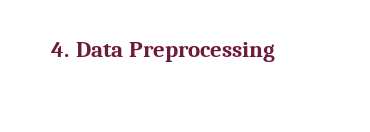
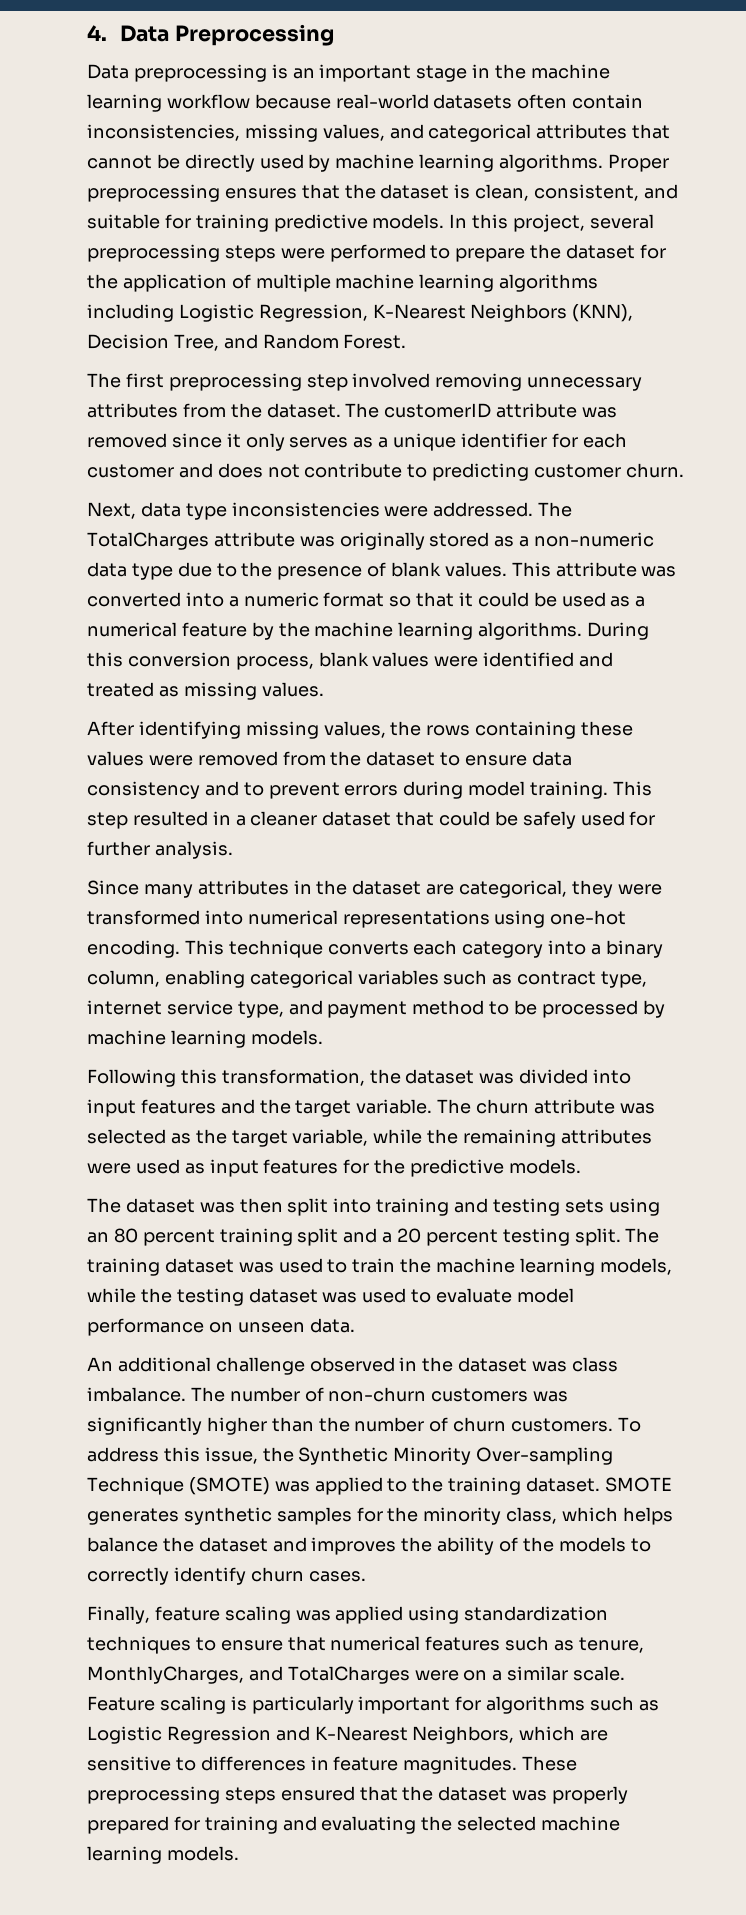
(276, 52) none -> [87,64,610,82] [87,94,644,112] [87,124,671,142] [87,154,669,172] [87,184,678,202] [87,214,654,232] [87,244,666,262] [87,274,599,292] [87,304,634,322] [87,334,407,351] [87,373,643,391] [87,403,618,418] [87,433,627,451] [87,463,684,481] [87,502,573,520] [87,532,655,550] [87,562,677,580] [87,592,646,607] [87,622,650,640] [87,652,614,670] [87,682,324,700] [87,721,634,739] [87,751,572,766] [87,781,652,799] [87,811,656,829] [87,841,233,859] [87,880,662,898] [87,910,627,928] [87,940,663,958] [87,970,648,988] [87,1000,665,1018] [87,1030,323,1048] [87,1069,632,1087] [87,1099,655,1117] [87,1129,652,1147] [87,1159,581,1177] [87,1198,660,1216] [87,1228,660,1246] [87,1258,672,1276] [87,1288,574,1306] [87,1318,355,1336] [87,1357,618,1375] [87,1387,569,1402] [87,1417,641,1435] [87,1447,614,1465] [87,1477,672,1495] [87,1507,673,1525] [87,1537,651,1555] [87,1567,366,1585] [87,1606,609,1624] [87,1636,644,1654] [87,1666,626,1684] [87,1696,659,1714] [87,1726,609,1744] [87,1756,578,1774] [87,1786,629,1804] [87,1816,621,1834] [87,1846,239,1864] // Data preprocessing is an important stage in the machine learning workflow because real-world datasets often contain inconsistencies, missing values, and categorical attributes that cannot be directly used by machine learning algorithms. Proper preprocessing ensures that the dataset is clean, consistent, and suitable for training predictive models. In this project, several preprocessing steps were performed to prepare the dataset for the application of multiple machine learning algorithms including Logistic Regression, K-Nearest Neighbors (KNN), Decision Tree, and Random Forest. // The first preprocessing step involved removing unnecessary attributes from the dataset. The customerID attribute was removed since it only serves as a unique identifier for each customer and does not contribute to predicting customer churn. // Next, data type inconsistencies were addressed. The TotalCharges attribute was originally stored as a non-numeric data type due to the presence of blank values. This attribute was converted into a numeric format so that it could be used as a numerical feature by the machine learning algorithms. During this conversion process, blank values were identified and treated as missing values. // After identifying missing values, the rows containing these values were removed from the dataset to ensure data consistency and to prevent errors during model training. This step resulted in a cleaner dataset that could be safely used for further analysis. // Since many attributes in the dataset are categorical, they were transformed into numerical representations using one-hot encoding. This technique converts each category into a binary column, enabling categorical variables such as contract type, internet service type, and payment method to be processed by machine learning models. // Following this transformation, the dataset was divided into input features and the target variable. The churn attribute was selected as the target variable, while the remaining attributes were used as input features for the predictive models. // The dataset was then split into training and testing sets using an 80 percent training split and a 20 percent testing split. The training dataset was used to train the machine learning models, while the testing dataset was used to evaluate model performance on unseen data. // An additional challenge observed in the dataset was class imbalance. The number of non-churn customers was significantly higher than the number of churn customers. To address this issue, the Synthetic Minority Over-sampling Technique (SMOTE) was applied to the training dataset. SMOTE generates synthetic samples for the minority class, which helps balance the dataset and improves the ability of the models to correctly identify churn cases. // Finally, feature scaling was applied using standardization techniques to ensure that numerical features such as tenure, MonthlyCharges, and TotalCharges were on a similar scale. Feature scaling is particularly important for algorithms such as Logistic Regression and K-Nearest Neighbors, which are sensitive to differences in feature magnitudes. These preprocessing steps ensured that the dataset was properly prepared for training and evaluating the selected machine learning models.

